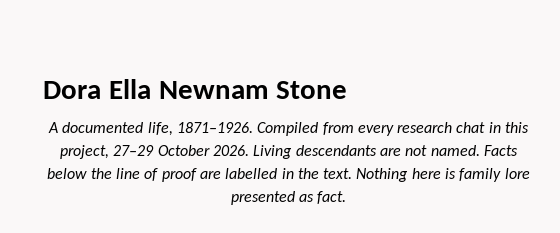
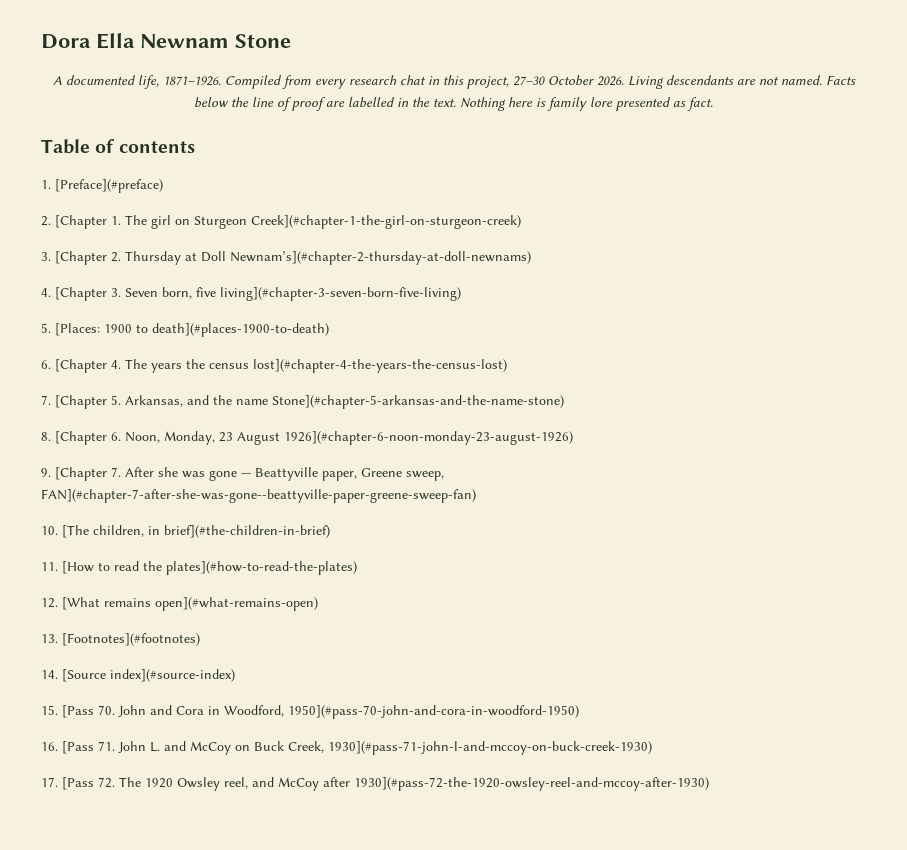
[113,145,155,156] 27–29 -> [512,76,545,86] 27–30
(347, 197) none -> [41,139,195,154] [41,179,163,193] [41,215,521,229] [41,251,531,265] [41,287,461,301] [41,323,329,337] [41,359,507,373] [41,395,564,409] [41,431,573,445] [41,467,444,481] [41,489,476,503] [41,525,330,538] [41,561,357,575] [41,597,318,611] [41,633,200,646] [41,669,235,682] [41,705,579,719] [41,741,652,755] [41,777,709,791] // Table of contents // 1. [Preface](#preface) // 2. [Chapter 1. The girl on Sturgeon Creek](#chapter-1-the-girl-on-sturgeon-creek) // 3. [Chapter 2. Thursday at Doll Newnam’s](#chapter-2-thursday-at-doll-newnams) // 4. [Chapter 3. Seven born, five living](#chapter-3-seven-born-five-living) // 5. [Places: 1900 to death](#places-1900-to-death) // 6. [Chapter 4. The years the census lost](#chapter-4-the-years-the-census-lost) // 7. [Chapter 5. Arkansas, and the name Stone](#chapter-5-arkansas-and-the-name-stone) // 8. [Chapter 6. Noon, Monday, 23 August 1926](#chapter-6-noon-monday-23-august-1926) // 9. [Chapter 7. After she was gone — Beattyville paper, Greene sweep, FAN](#chapter-7-after-she-was-gone--beattyville-paper-greene-sweep-fan) // 10. [The children, in brief](#the-children-in-brief) // 11. [How to read the plates](#how-to-read-the-plates) // 12. [What remains open](#what-remains-open) // 13. [Footnotes](#footnotes) // 14. [Source index](#source-index) // 15. [Pass 70. John and Cora in Woodford, 1950](#pass-70-john-and-cora-in-woodford-1950) // 16. [Pass 71. John L. and McCoy on Buck Creek, 1930](#pass-71-john-l-and-mccoy-on-buck-creek-1930) // 17. [Pass 72. The 1920 Owsley reel, and McCoy after 1930](#pass-72-the-1920-owsley-reel-and-mccoy-after-1930)

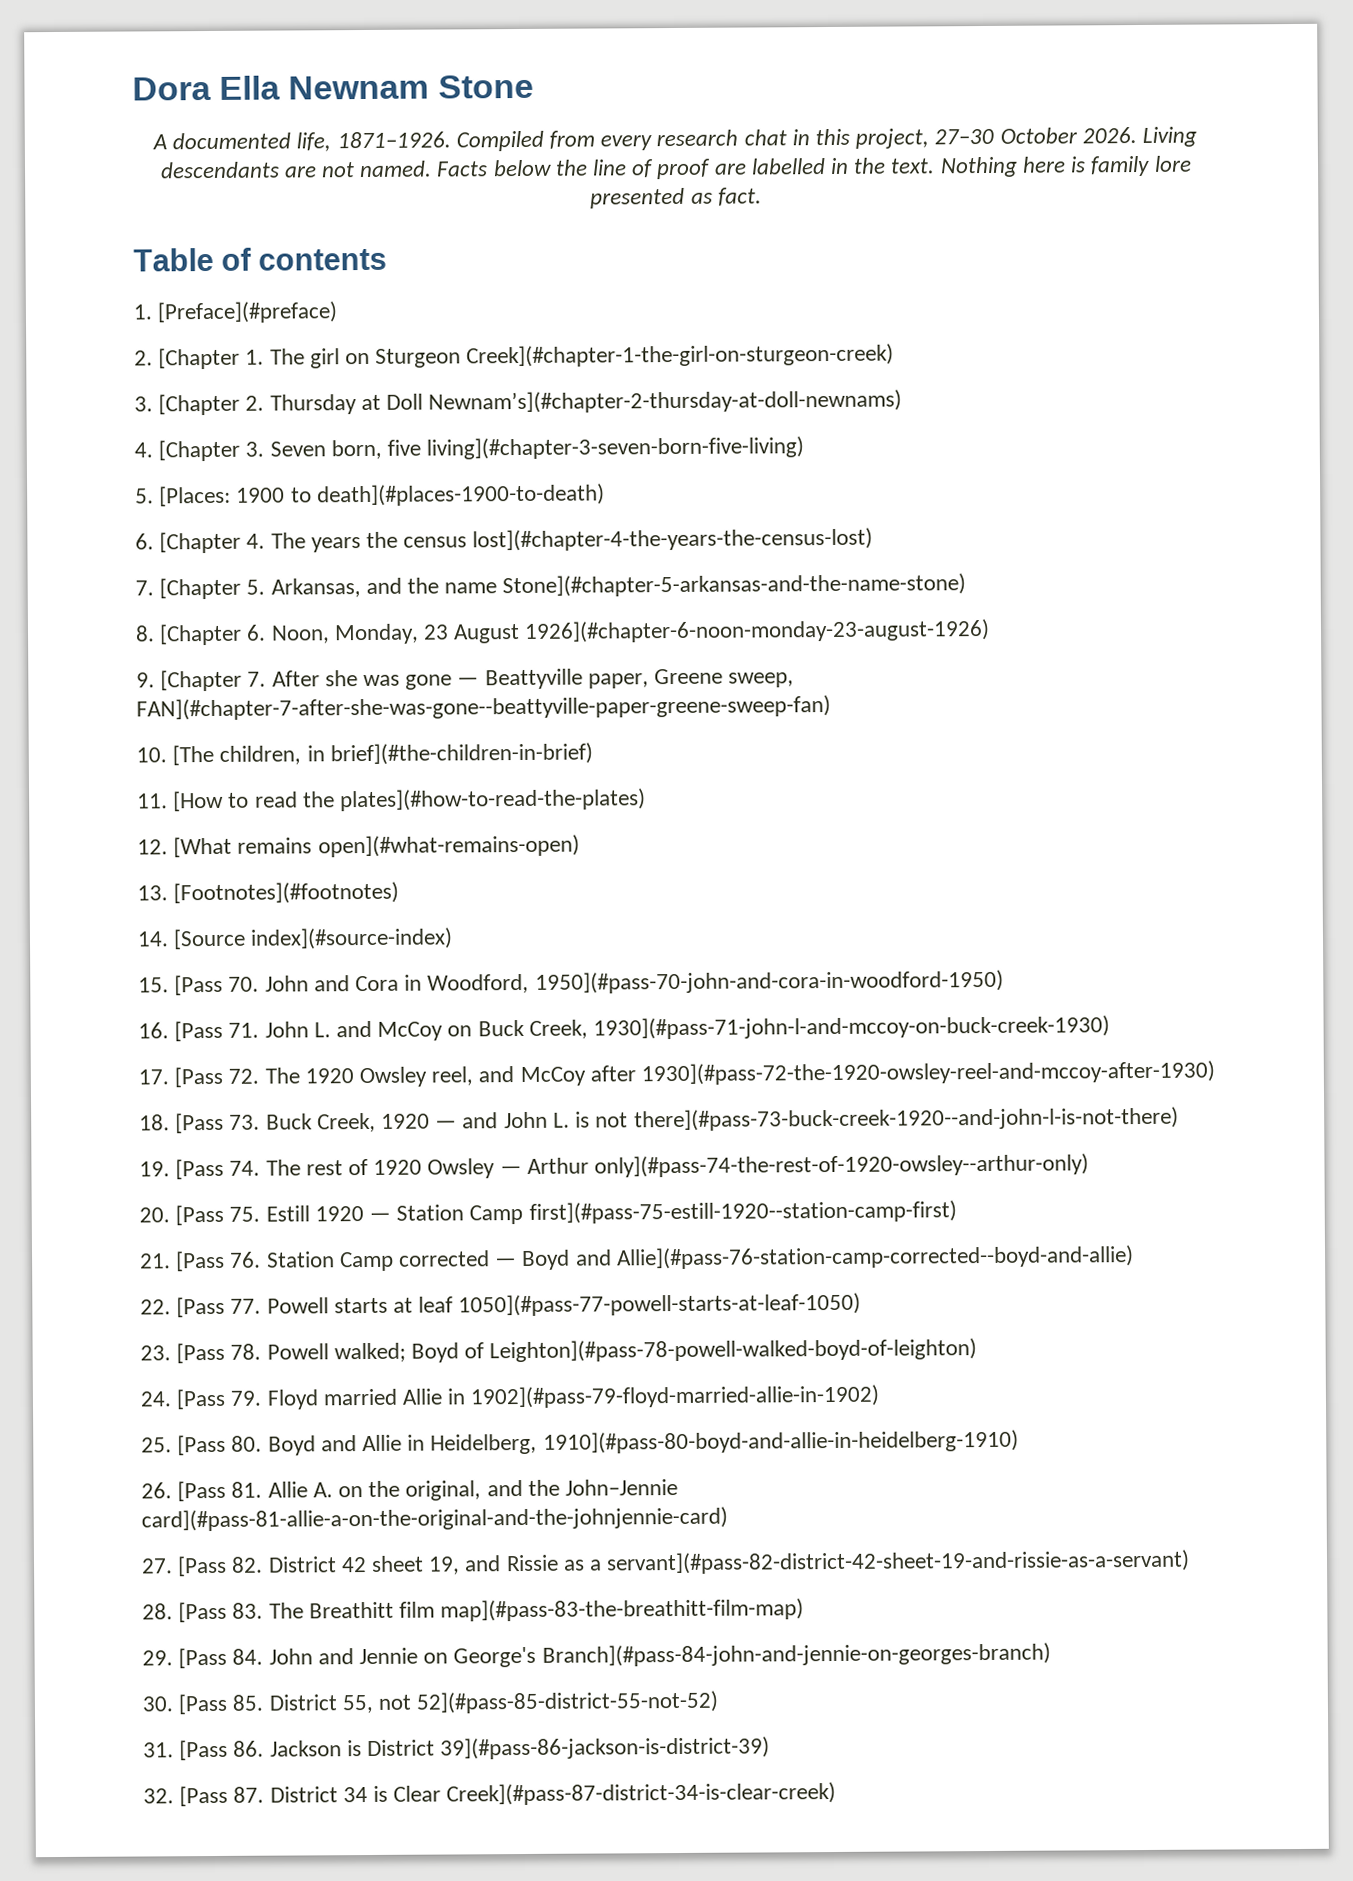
(709, 784) none -> [139,1106,1179,1134] [139,1153,1090,1180] [139,1200,957,1226] [140,1245,1134,1272] [140,1292,862,1318] [140,1338,978,1364] [140,1384,881,1410] [141,1429,1019,1456] [141,1478,679,1502] [141,1506,728,1532] [141,1549,1191,1577] [142,1598,805,1623] [142,1642,1051,1669] [142,1690,719,1715] [143,1736,771,1761] [143,1781,837,1807] // 18. [Pass 73. Buck Creek, 1920 — and John L. is not there](#pass-73-buck-creek-1920--and-john-l-is-not-there) // 19. [Pass 74. The rest of 1920 Owsley — Arthur only](#pass-74-the-rest-of-1920-owsley--arthur-only) // 20. [Pass 75. Estill 1920 — Station Camp first](#pass-75-estill-1920--station-camp-first) // 21. [Pass 76. Station Camp corrected — Boyd and Allie](#pass-76-station-camp-corrected--boyd-and-allie) // 22. [Pass 77. Powell starts at leaf 1050](#pass-77-powell-starts-at-leaf-1050) // 23. [Pass 78. Powell walked; Boyd of Leighton](#pass-78-powell-walked-boyd-of-leighton) // 24. [Pass 79. Floyd married Allie in 1902](#pass-79-floyd-married-allie-in-1902) // 25. [Pass 80. Boyd and Allie in Heidelberg, 1910](#pass-80-boyd-and-allie-in-heidelberg-1910) // 26. [Pass 81. Allie A. on the original, and the John–Jennie card](#pass-81-allie-a-on-the-original-and-the-johnjennie-card) // 27. [Pass 82. District 42 sheet 19, and Rissie as a servant](#pass-82-district-42-sheet-19-and-rissie-as-a-servant) // 28. [Pass 83. The Breathitt film map](#pass-83-the-breathitt-film-map) // 29. [Pass 84. John and Jennie on George's Branch](#pass-84-john-and-jennie-on-georges-branch) // 30. [Pass 85. District 55, not 52](#pass-85-district-55-not-52) // 31. [Pass 86. Jackson is District 39](#pass-86-jackson-is-district-39) // 32. [Pass 87. District 34 is Clear Creek](#pass-87-district-34-is-clear-creek)

